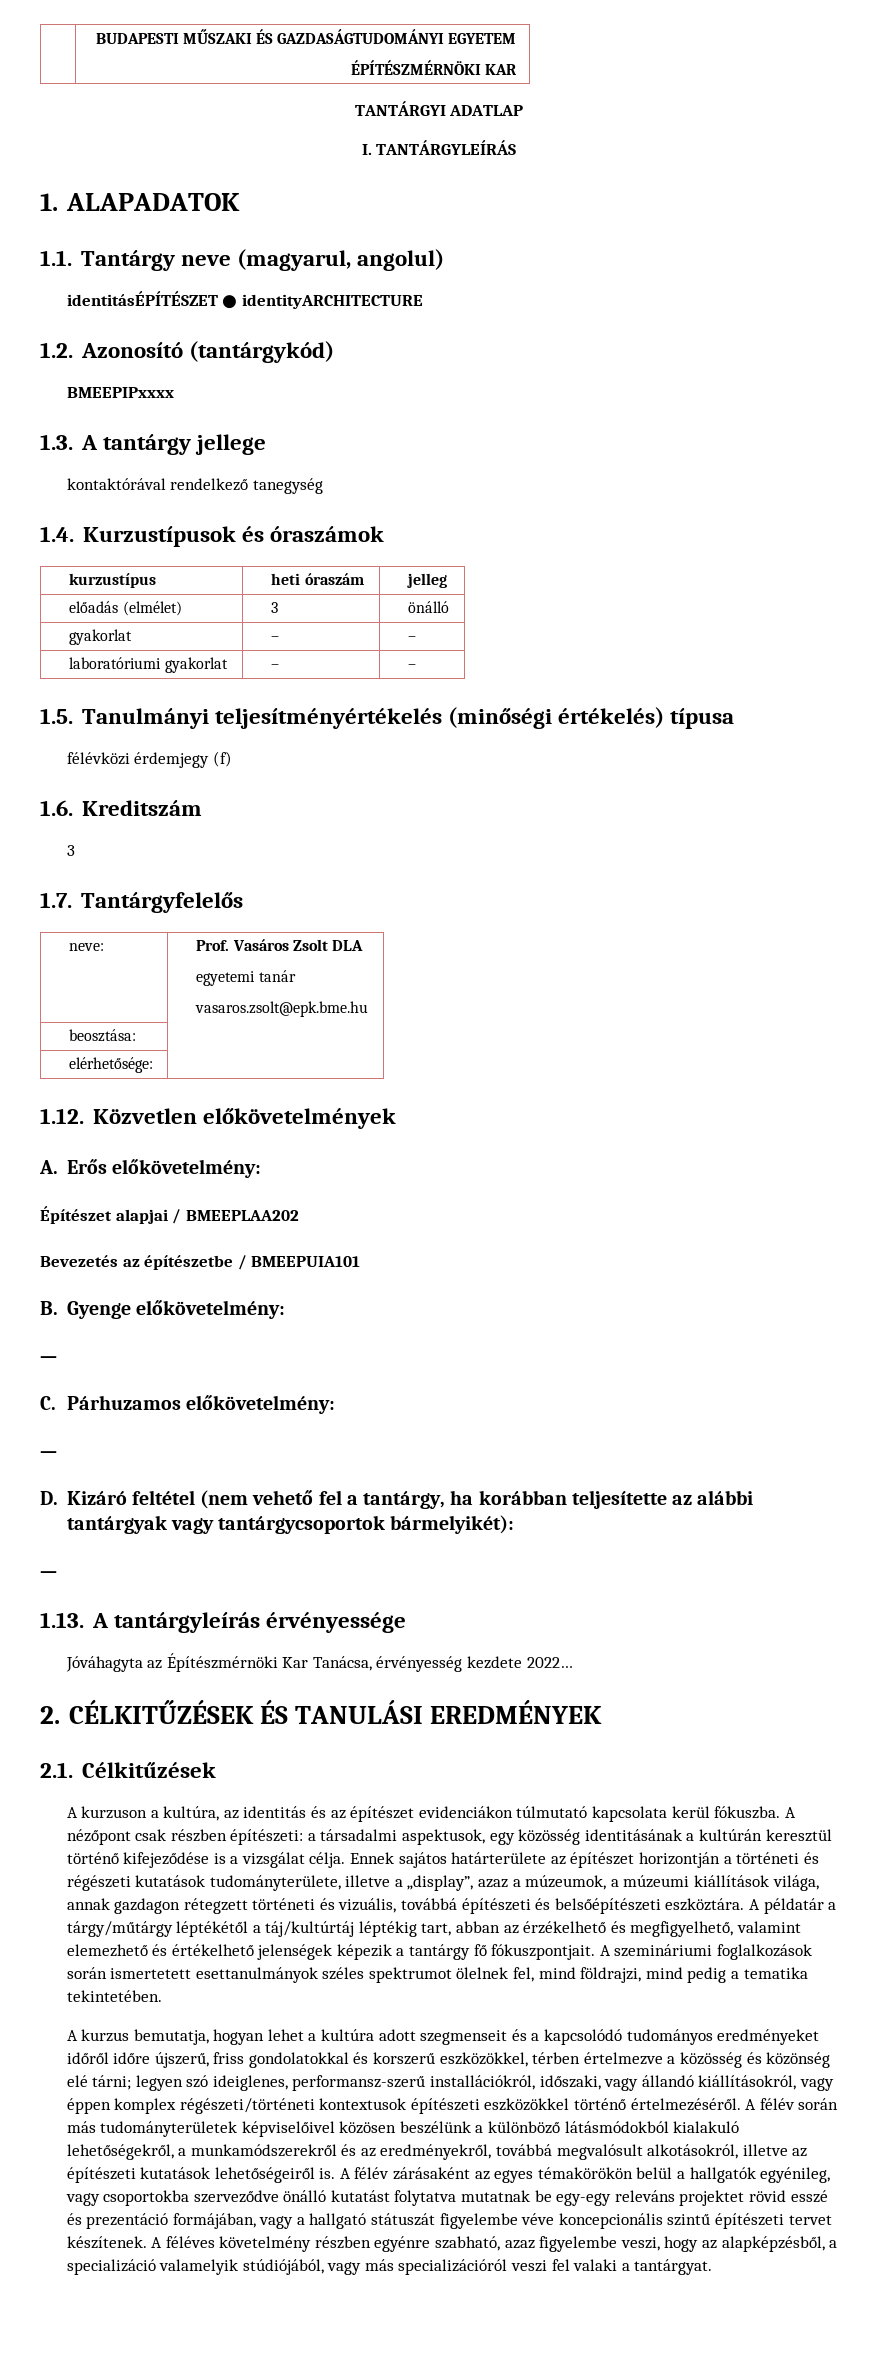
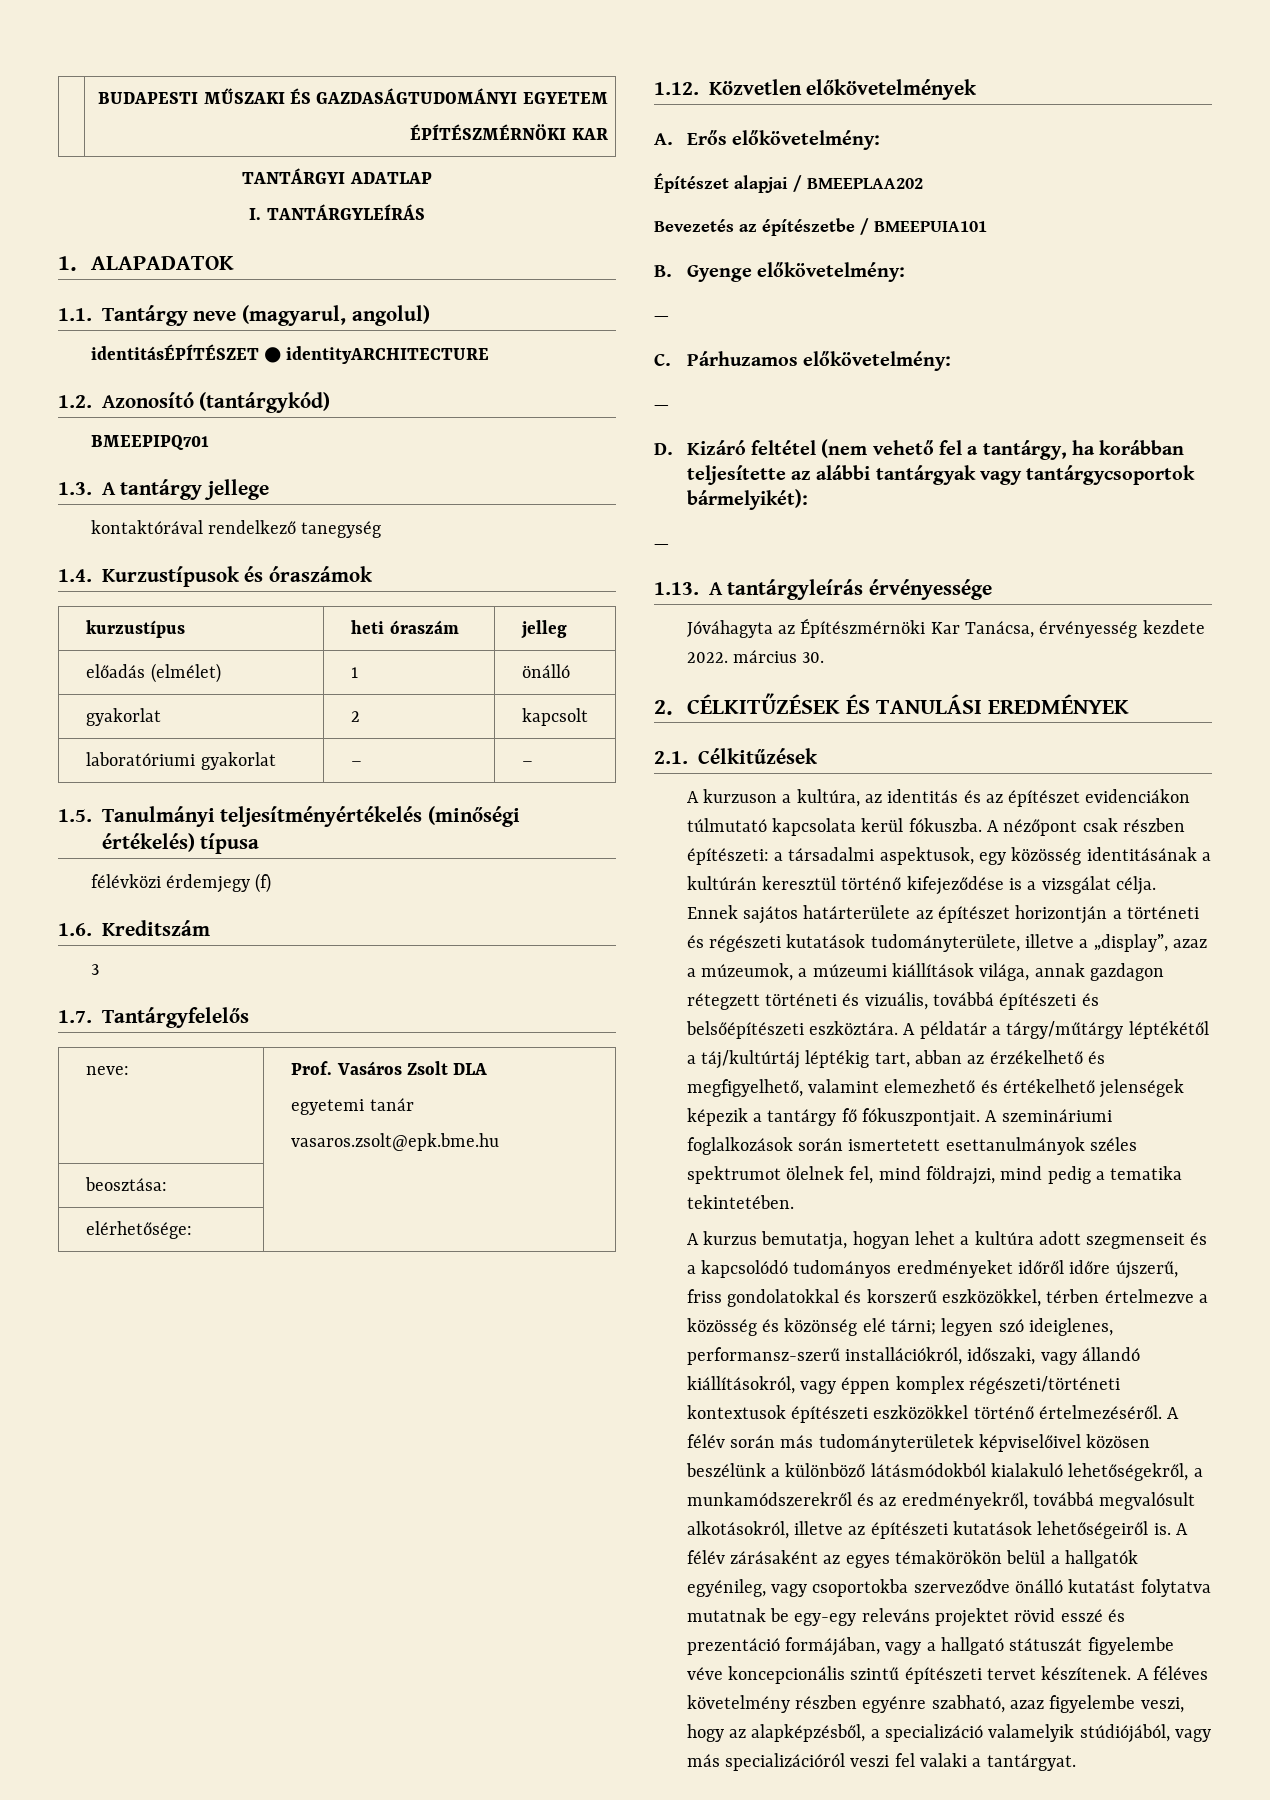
[66,387,174,398] BMEEPIPxxxx -> [90,435,209,450] BMEEPIPQ701
[271,602,279,613] 3 -> [351,667,359,678] 1
[271,636,280,641] [408,636,417,641] – | – -> [351,711,361,722] [522,708,589,726] 2 | kapcsolt
[526,1657,573,1668] 2022… -> [686,650,825,663] 2022. március 30.

